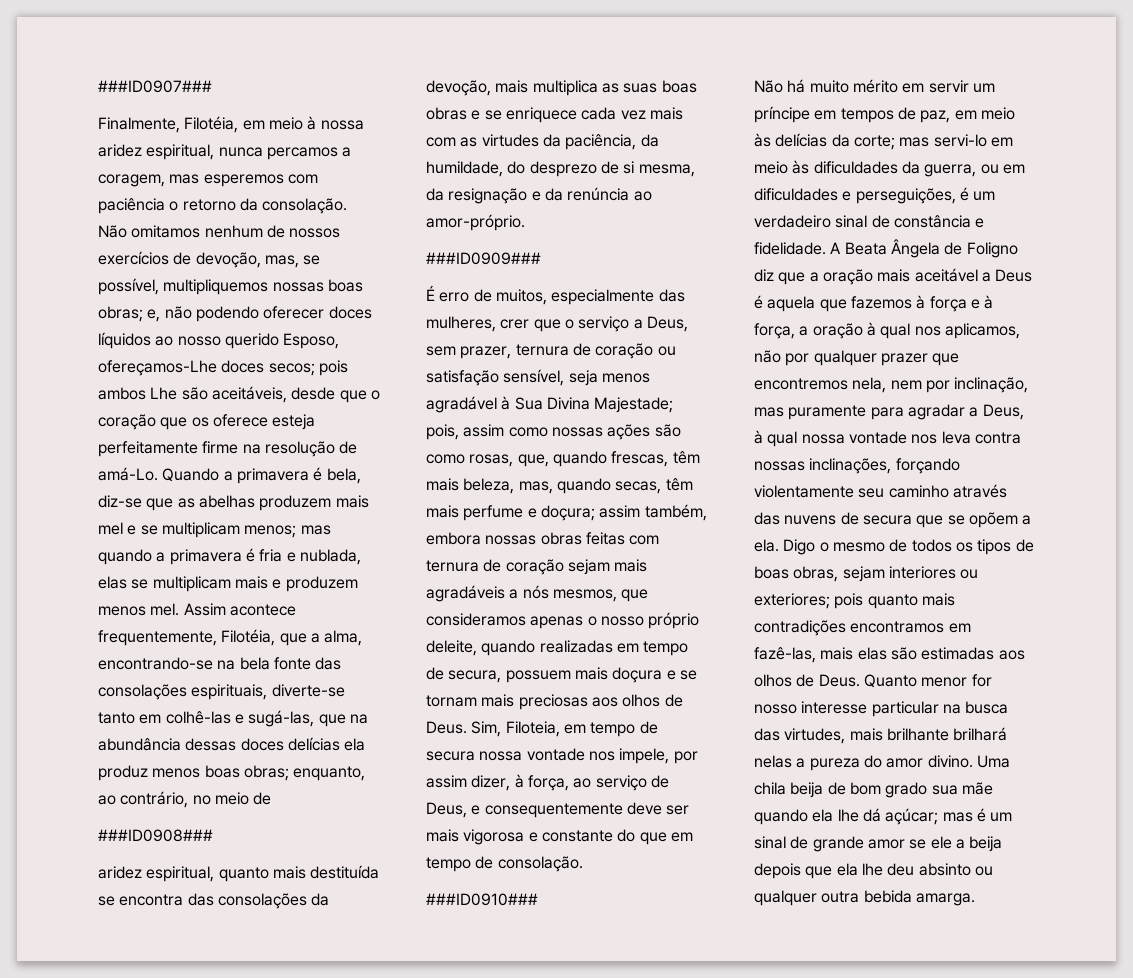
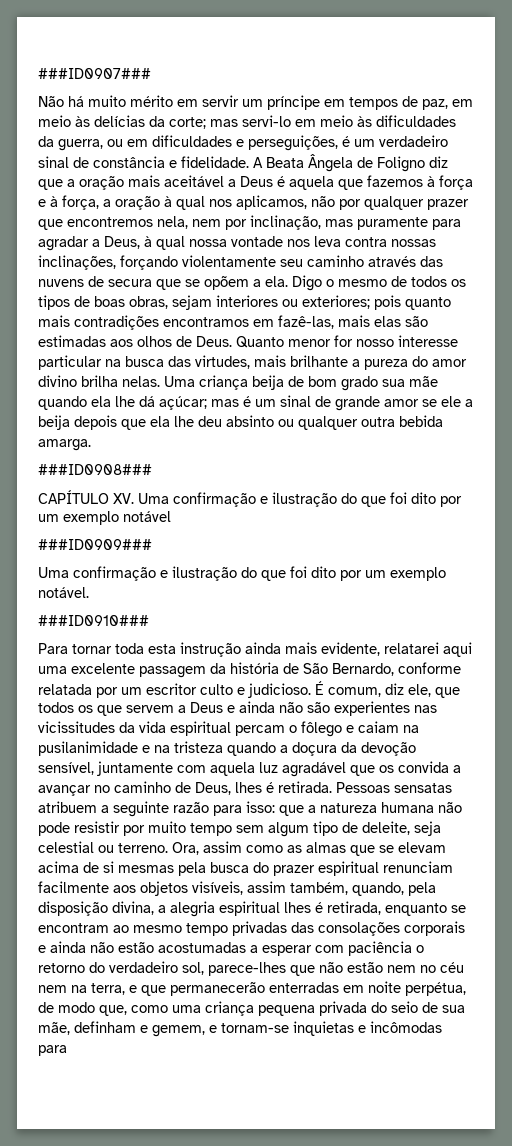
[98,116,364,133] [98,144,352,160] [98,174,318,187] [98,198,348,214] [98,225,341,238] [98,251,321,268] [98,278,363,295] [98,306,372,322] [98,332,340,349] [98,360,348,376] [98,386,380,403] [98,414,316,430] [98,441,358,457] [98,467,361,484] [98,495,369,511] [98,522,331,538] [98,548,361,565] [98,576,358,592] [98,603,296,616] [98,629,363,646] [98,657,342,670] [98,684,345,700] [98,710,368,727] [98,737,366,751] [98,765,366,781] [98,791,272,808] [98,829,213,842] [98,865,380,882] [98,893,330,909] [426,80,697,96] [426,107,683,123] [426,134,659,150] [426,161,695,177] [426,187,652,204] [426,214,525,231] [426,252,541,265] [426,285,685,305] [426,316,688,332] [426,343,676,359] [426,369,650,386] [426,396,674,413] [426,424,681,440] [426,451,700,467] [426,478,693,494] [426,504,707,521] [426,532,660,545] [426,559,648,575] [426,585,649,602] [426,612,700,629] [426,640,689,656] [426,667,697,683] [426,694,683,710] [426,721,658,737] [426,748,698,764] [426,774,669,791] [426,802,690,818] [426,829,693,845] [426,856,583,872] [426,893,538,906] // Finalmente, Filotéia, em meio à nossa aridez espiritual, nunca percamos a coragem, mas esperemos com paciência o retorno da consolação. Não omitamos nenhum de nossos exercícios de devoção, mas, se possível, multipliquemos nossas boas obras; e, não podendo oferecer doces líquidos ao nosso querido Esposo, ofereçamos-Lhe doces secos; pois ambos Lhe são aceitáveis, desde que o coração que os oferece esteja perfeitamente firme na resolução de amá-Lo. Quando a primavera é bela, diz-se que as abelhas produzem mais mel e se multiplicam menos; mas quando a primavera é fria e nublada, elas se multiplicam mais e produzem menos mel. Assim acontece frequentemente, Filotéia, que a alma, encontrando-se na bela fonte das consolações espirituais, diverte-se tanto em colhê-las e sugá-las, que na abundância dessas doces delícias ela produz menos boas obras; enquanto, ao contrário, no meio de // ###ID0908### // aridez espiritual, quanto mais destituída se encontra das consolações da devoção, mais multiplica as suas boas obras e se enriquece cada vez mais com as virtudes da paciência, da humildade, do desprezo de si mesma, da resignação e da renúncia ao amor-próprio. // ###ID0909### // É erro de muitos, especialmente das mulheres, crer que o serviço a Deus, sem prazer, ternura de coração ou satisfação sensível, seja menos agradável à Sua Divina Majestade; pois, assim como nossas ações são como rosas, que, quando frescas, têm mais beleza, mas, quando secas, têm mais perfume e doçura; assim também, embora nossas obras feitas com ternura de coração sejam mais agradáveis a nós mesmos, que consideramos apenas o nosso próprio deleite, quando realizadas em tempo de secura, possuem mais doçura e se tornam mais preciosas aos olhos de Deus. Sim, Filoteia, em tempo de secura nossa vontade nos impele, por assim dizer, à força, ao serviço de Deus, e consequentemente deve ser mais vigorosa e constante do que em tempo de consolação. // ###ID0910### -> (151, 73) none
[953,727,1008,741] [754,755,792,768] brilhará nelas -> (348, 361) none
[927,755,1010,768] [754,782,786,795] divino. Uma chila -> [38,375,248,390] divino brilha nelas. Uma criança
(975, 899) none -> [38,464,152,475] [38,490,462,507] [38,511,171,525] [38,539,152,550] [38,566,446,581] [38,587,89,598] [38,615,149,626] [38,642,472,657] [38,662,461,678] [38,681,460,698] [38,701,437,716] [38,721,419,737] [38,741,416,756] [38,761,461,777] [38,781,452,796] [38,801,462,817] [38,821,441,837] [38,841,446,856] [38,861,453,876] [38,881,436,896] [38,901,466,917] [38,921,465,936] [38,941,424,956] [38,961,464,976] [38,981,466,996] [38,1001,465,1016] [38,1021,442,1037] [38,1045,67,1056] // ###ID0908### // CAPÍTULO XV. Uma confirmação e ilustração do que foi dito por um exemplo notável // ###ID0909### // Uma confirmação e ilustração do que foi dito por um exemplo notável. // ###ID0910### // Para tornar toda esta instrução ainda mais evidente, relatarei aqui uma excelente passagem da história de São Bernardo, conforme relatada por um escritor culto e judicioso. É comum, diz ele, que todos os que servem a Deus e ainda não são experientes nas vicissitudes da vida espiritual percam o fôlego e caiam na pusilanimidade e na tristeza quando a doçura da devoção sensível, juntamente com aquela luz agradável que os convida a avançar no caminho de Deus, lhes é retirada. Pessoas sensatas atribuem a seguinte razão para isso: que a natureza humana não pode resistir por muito tempo sem algum tipo de deleite, seja celestial ou terreno. Ora, assim como as almas que se elevam acima de si mesmas pela busca do prazer espiritual renunciam facilmente aos objetos visíveis, assim também, quando, pela disposição divina, a alegria espiritual lhes é retirada, enquanto se encontram ao mesmo tempo privadas das consolações corporais e ainda não estão acostumadas a esperar com paciência o retorno do verdadeiro sol, parece-lhes que não estão nem no céu nem na terra, e que permanecerão enterradas em noite perpétua, de modo que, como uma criança pequena privada do seio de sua mãe, definham e gemem, e tornam-se inquietas e incômodas para

